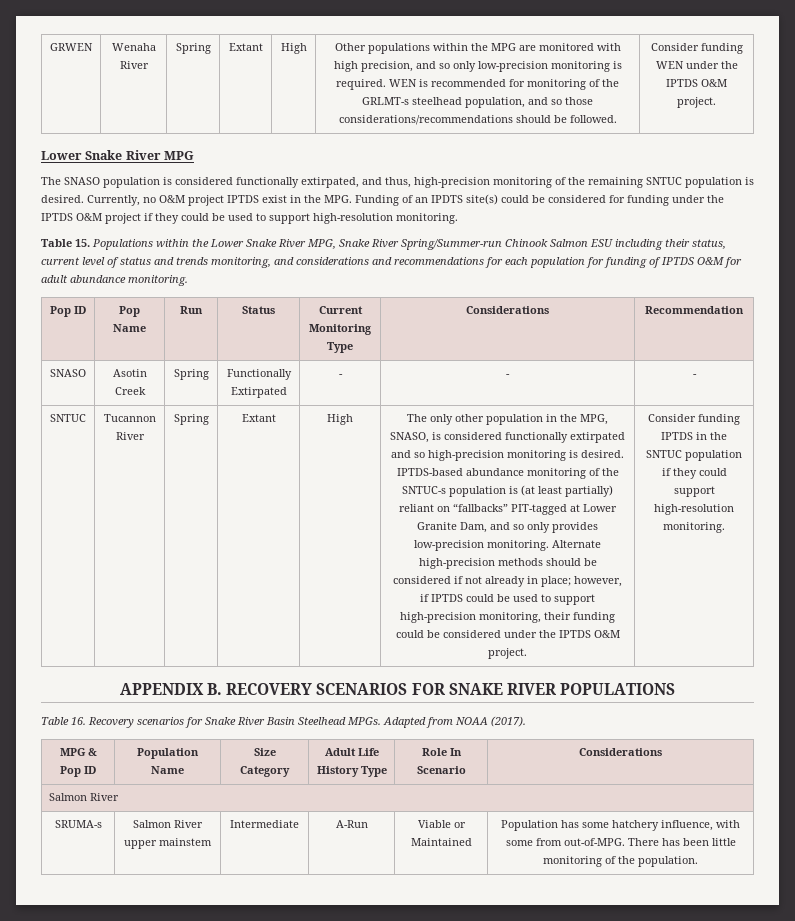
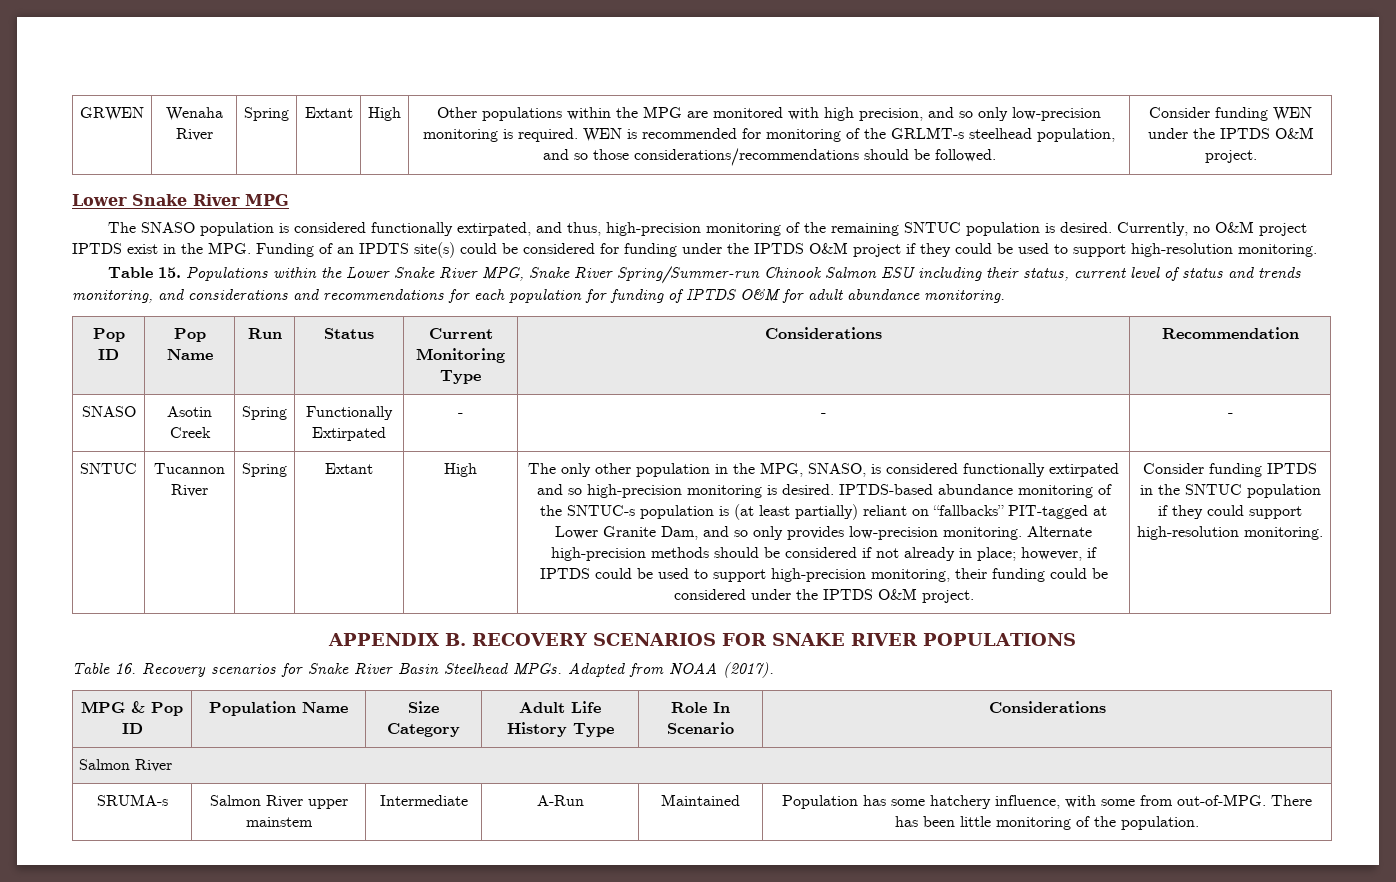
[417,820,466,828] Viable or -> (584, 800) none

